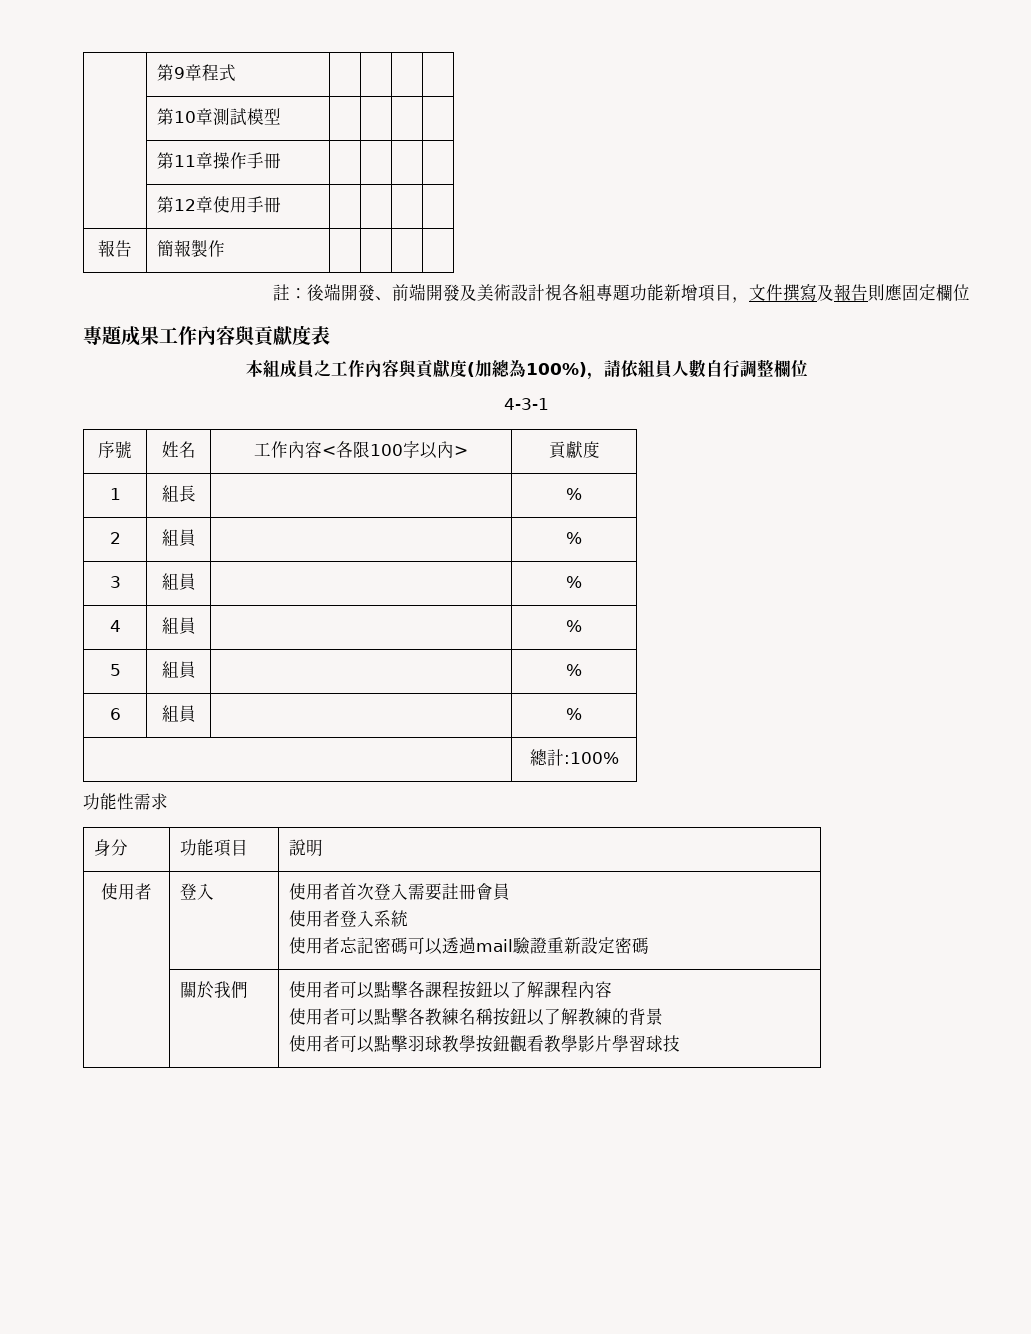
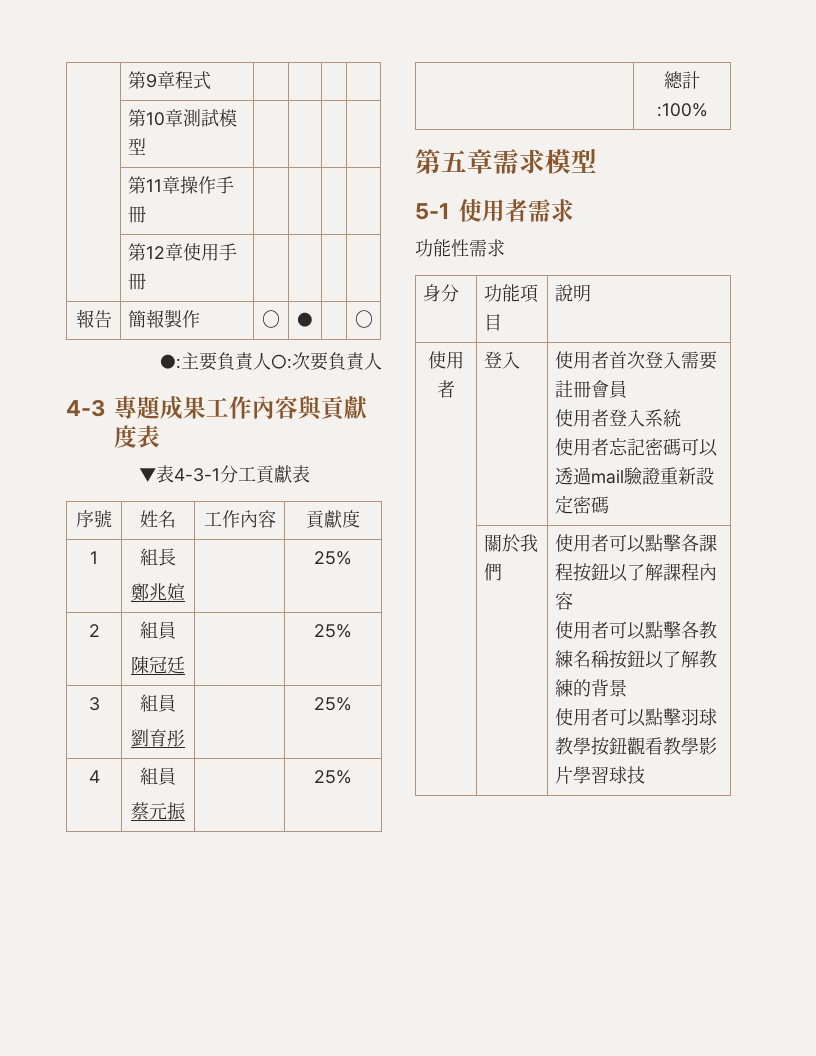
[273,283,970,303] | | | // 註：後端開發、前端開發及美術設計視各組專題功能新增項目，文件撰寫及報告則應固定欄位 // -> [262,310,280,328] [297,312,313,327] [354,310,373,328] [160,352,382,371] [66,399,105,417] 〇 | ● | | 〇 // ●:主要負責人○:次要負責人 // 4-3
[245,359,808,380] [504,398,549,410] 本組成員之工作內容與貢獻度(加總為100%)，請依組員人數自行調整欄位 // 4-3-1 -> [138,465,310,484] ▼表4-3-1分工貢獻表
[322,441,468,459] <各限100字以內> -> (276, 519) none
[566,488,582,500] | | % -> [131,583,185,601] [314,551,352,565] // 鄭兆媗 | | 25%
[566,532,582,544] | | % -> [131,656,185,674] [314,624,352,638] // 陳冠廷 | | 25%
[566,576,582,588] | | % -> [131,729,185,747] [314,697,352,711] // 劉育彤 | | 25%
[566,620,582,632] [109,664,121,676] [161,661,196,678] [566,664,582,676] [109,708,121,720] [161,705,196,722] [566,708,582,720] [529,749,619,766] | | % // 5 | 組員 | | % // 6 | 組員 | | % // | 總計:100% -> [131,802,185,820] [314,770,352,784] [664,71,700,89] [656,103,708,117] [415,149,597,174] [415,199,574,222] // 蔡元振 | | 25% // | 總計:100% // 第五章需求模型 // 5-1使用者需求

